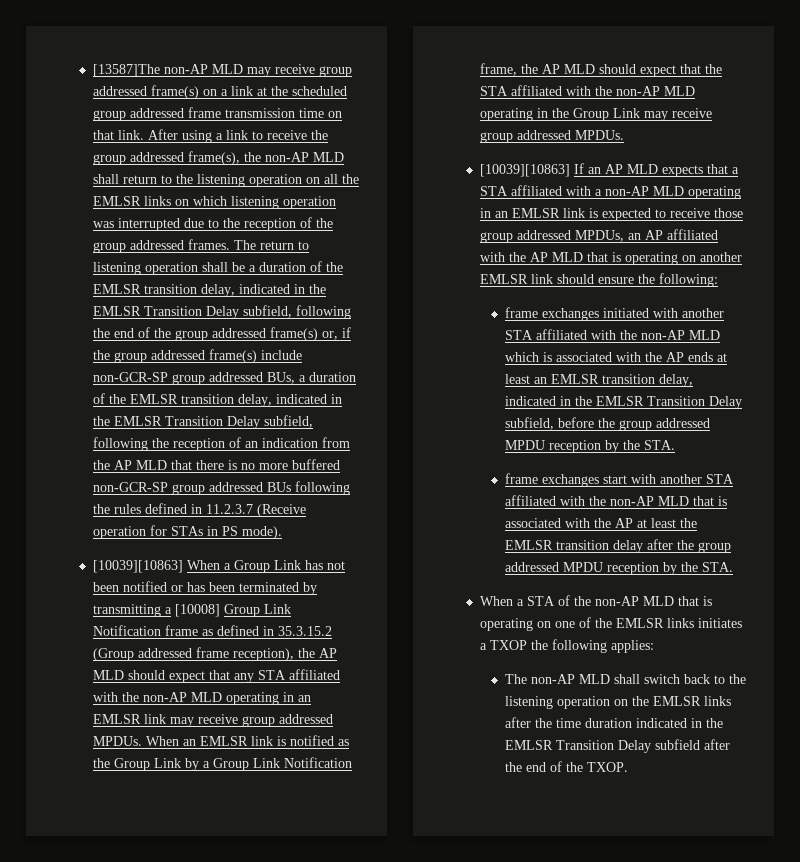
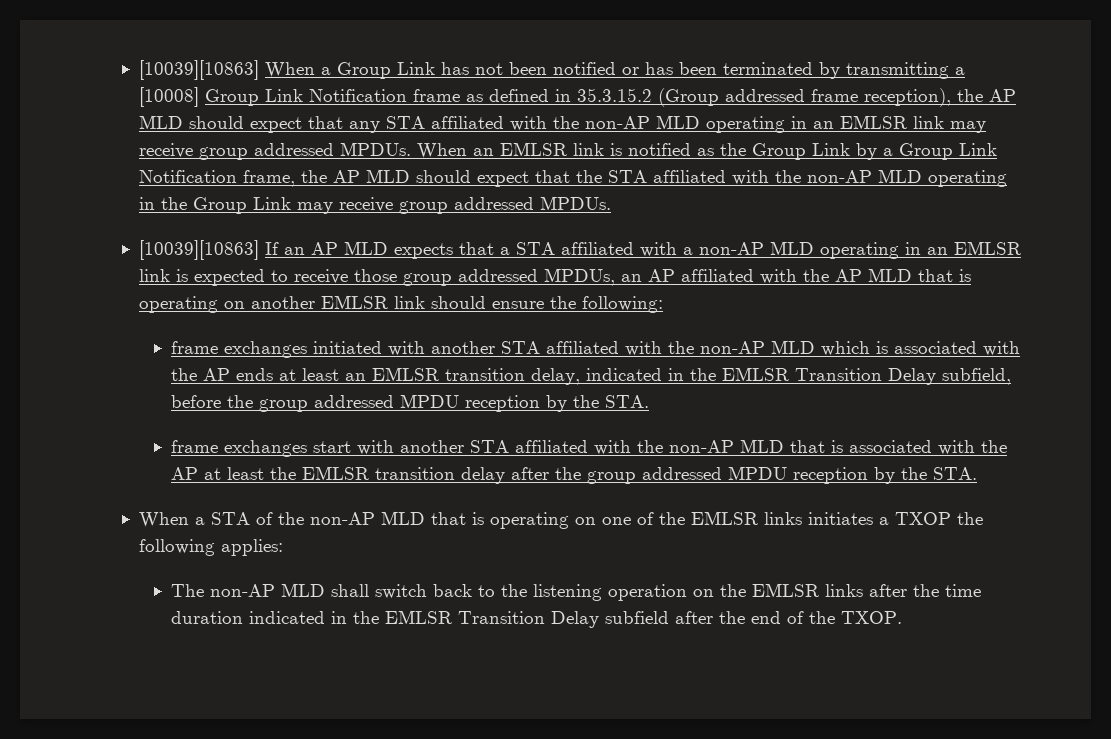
[93,64,353,77] [93,85,348,99] [93,107,343,121] [93,129,329,143] [93,151,345,165] [93,174,360,187] [93,196,337,209] [93,217,334,231] [93,239,310,253] [93,261,344,275] [93,284,327,297] [93,305,352,319] [93,327,352,341] [93,349,303,363] [93,372,357,385] [93,393,343,407] [93,415,314,429] [93,437,351,451] [93,459,341,470] [93,481,351,495] [93,503,307,517] [93,525,283,539] [13587]The non-AP MLD may receive group addressed frame(s) on a link at the scheduled group addressed frame transmission time on that link. After using a link to receive the group addressed frame(s), the non-AP MLD shall return to the listening operation on all the EMLSR links on which listening operation was interrupted due to the reception of the group addressed frames. The return to listening operation shall be a duration of the EMLSR transition delay, indicated in the EMLSR Transition Delay subfield, following the end of the group addressed frame(s) or, if the group addressed frame(s) include non-GCR-SP group addressed BUs, a duration of the EMLSR transition delay, indicated in the EMLSR Transition Delay subfield, following the reception of an indication from the AP MLD that there is no more buffered non-GCR-SP group addressed BUs following the rules defined in 11.2.3.7 (Receive operation for STAs in PS mode). // -> (139, 70) none

